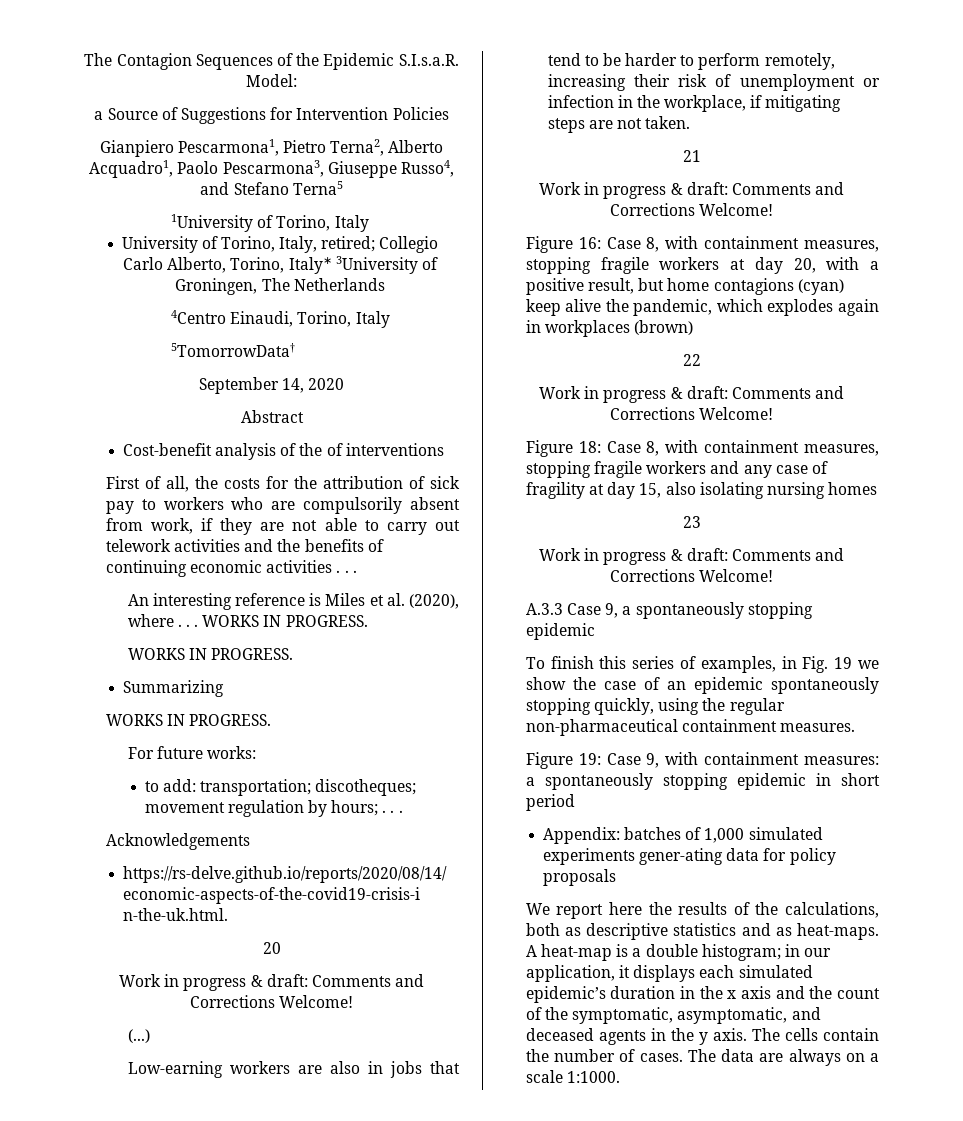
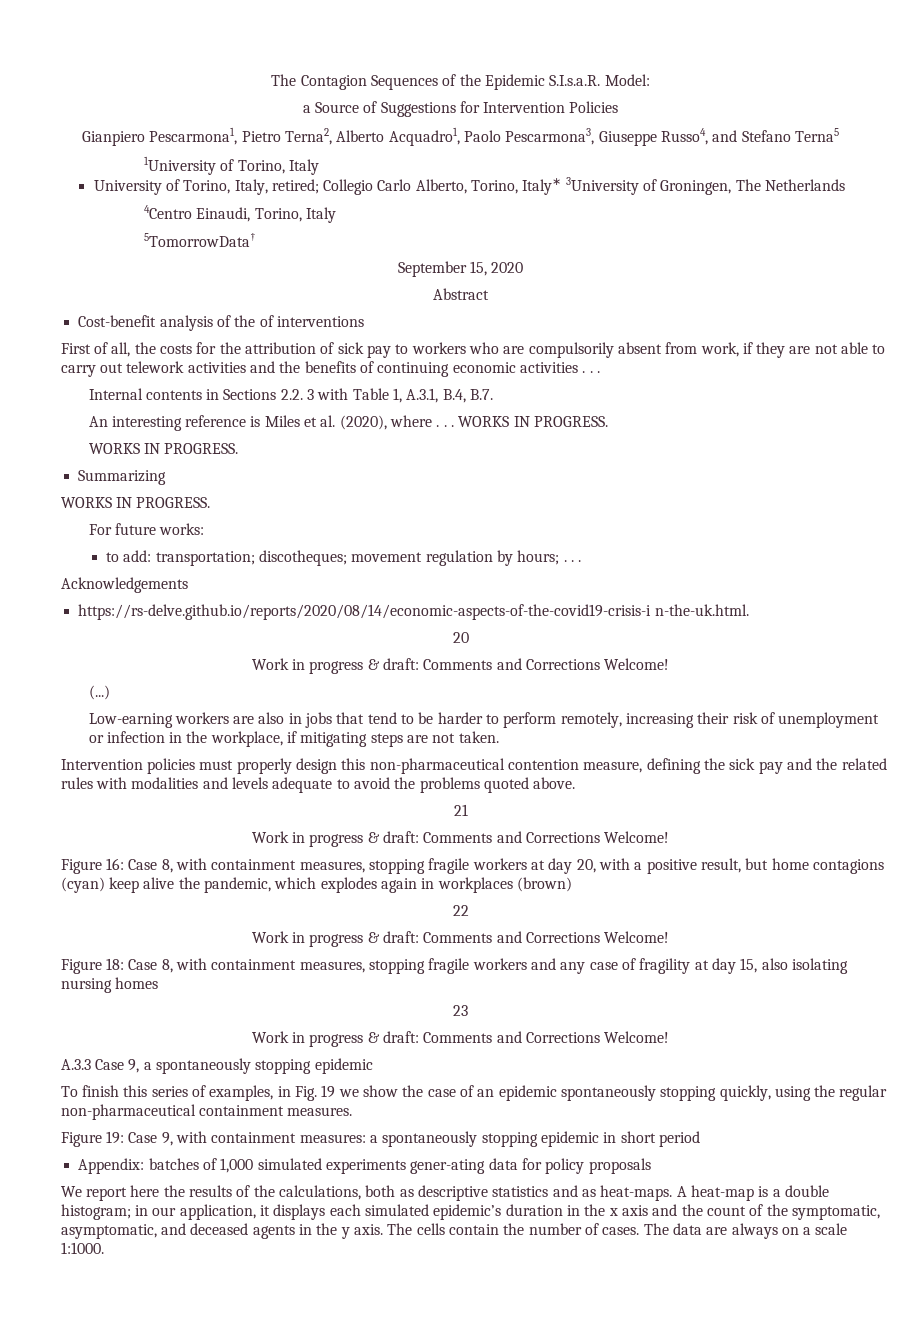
[282,378,304,393] 14, -> [470,261,487,276] 15,
(357, 571) none -> [88,388,494,403] // Internal contents in Sections 2.2. 3 with Table 1, A.3.1, B.4, B.7.
(691, 122) none -> [60,758,887,774] [60,777,576,793] // Intervention policies must properly design this non-pharmaceutical contention measure, defining the sick pay and the related rules with modalities and levels adequate to avoid the problems quoted above.

